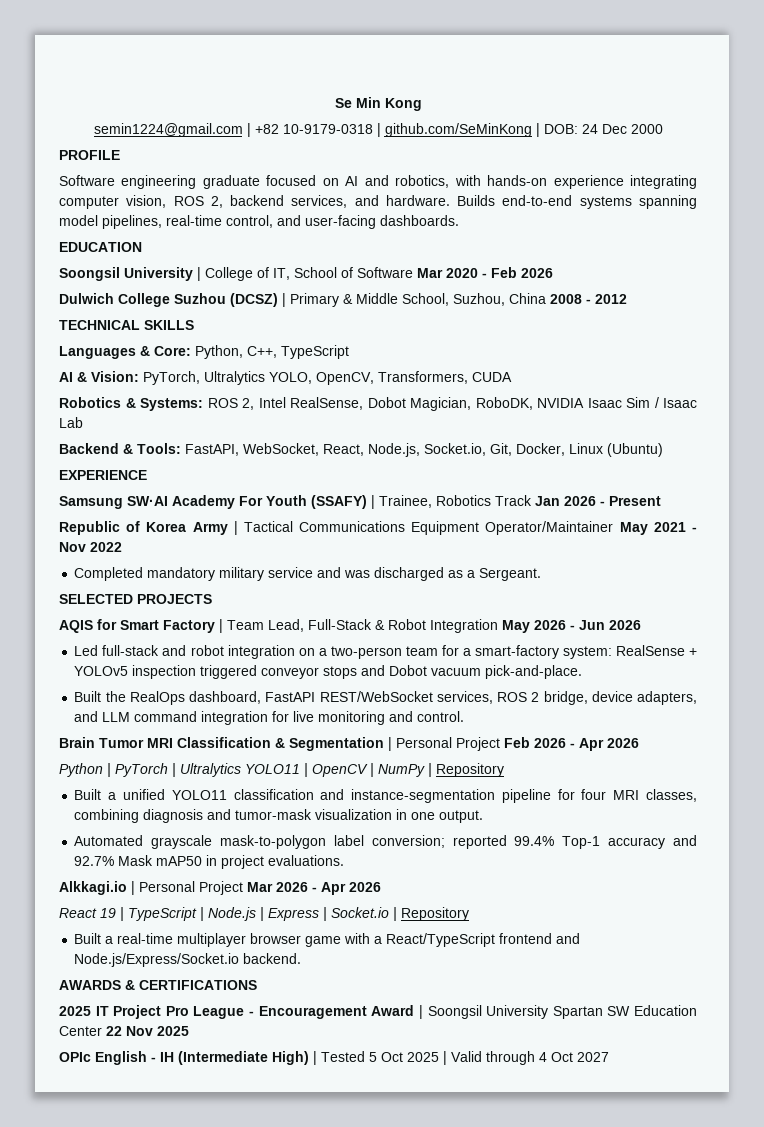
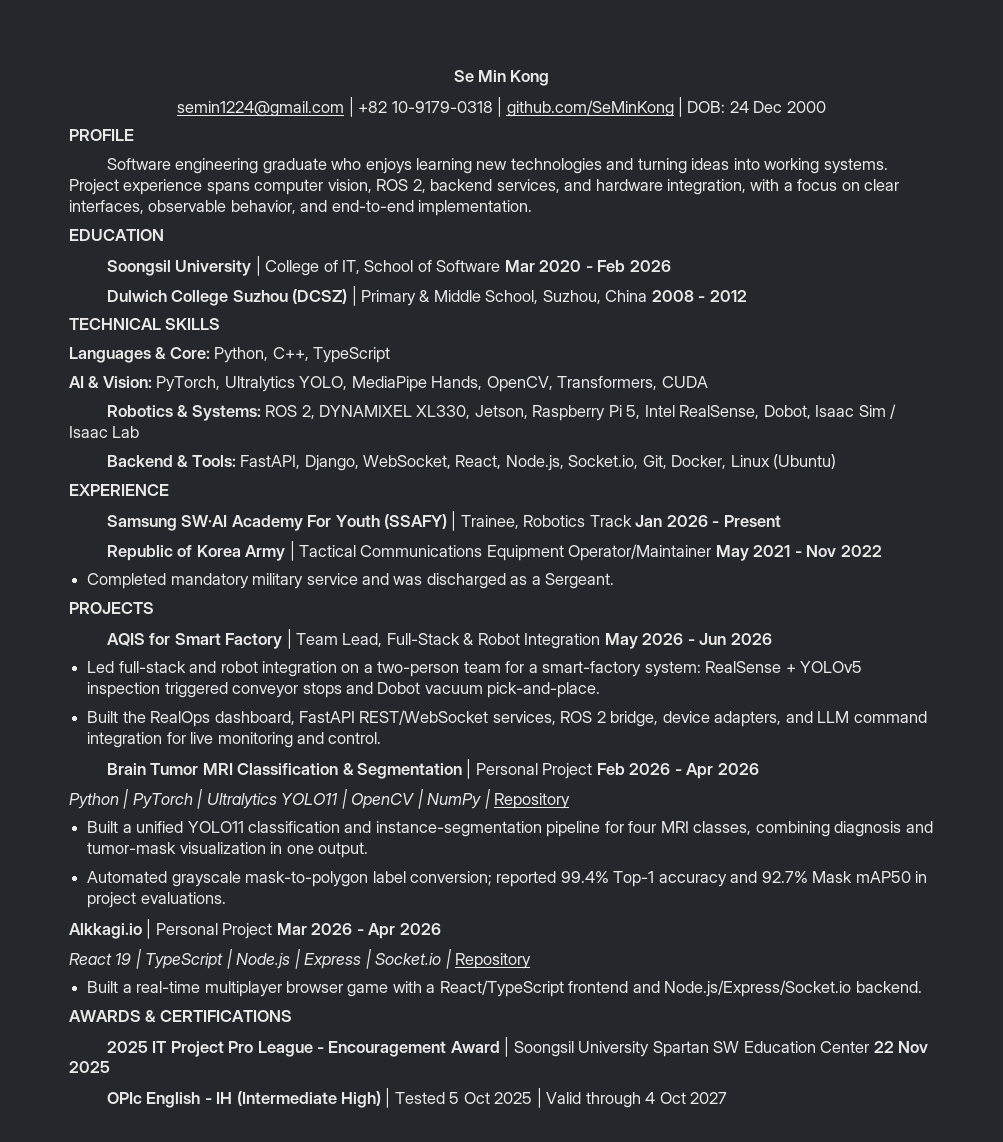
[266,175,697,189] focused on AI and robotics, with hands-on experience integrating -> [331,158,888,174] [69,179,250,195] who enjoys learning new technologies and turning ideas into working systems. Project experience spans
[385,195,697,209] [59,215,459,229] hardware. Builds end-to-end systems spanning model pipelines, real-time control, and user-facing dashboards. -> [595,179,900,195] [69,200,533,216] hardware integration, with a focus on clear interfaces, observable behavior, and end-to-end implementation.
(312, 378) none -> [351,376,483,392] MediaPipe Hands,
[258,397,584,411] Intel RealSense, Dobot Magician, RoboDK, NVIDIA -> [319,405,811,421] DYNAMIXEL XL330, Jetson, Raspberry Pi 5, Intel RealSense, Dobot,
(239, 450) none -> [304,455,359,471] Django,
[59,594,133,604] SELECTED -> (615, 581) none

